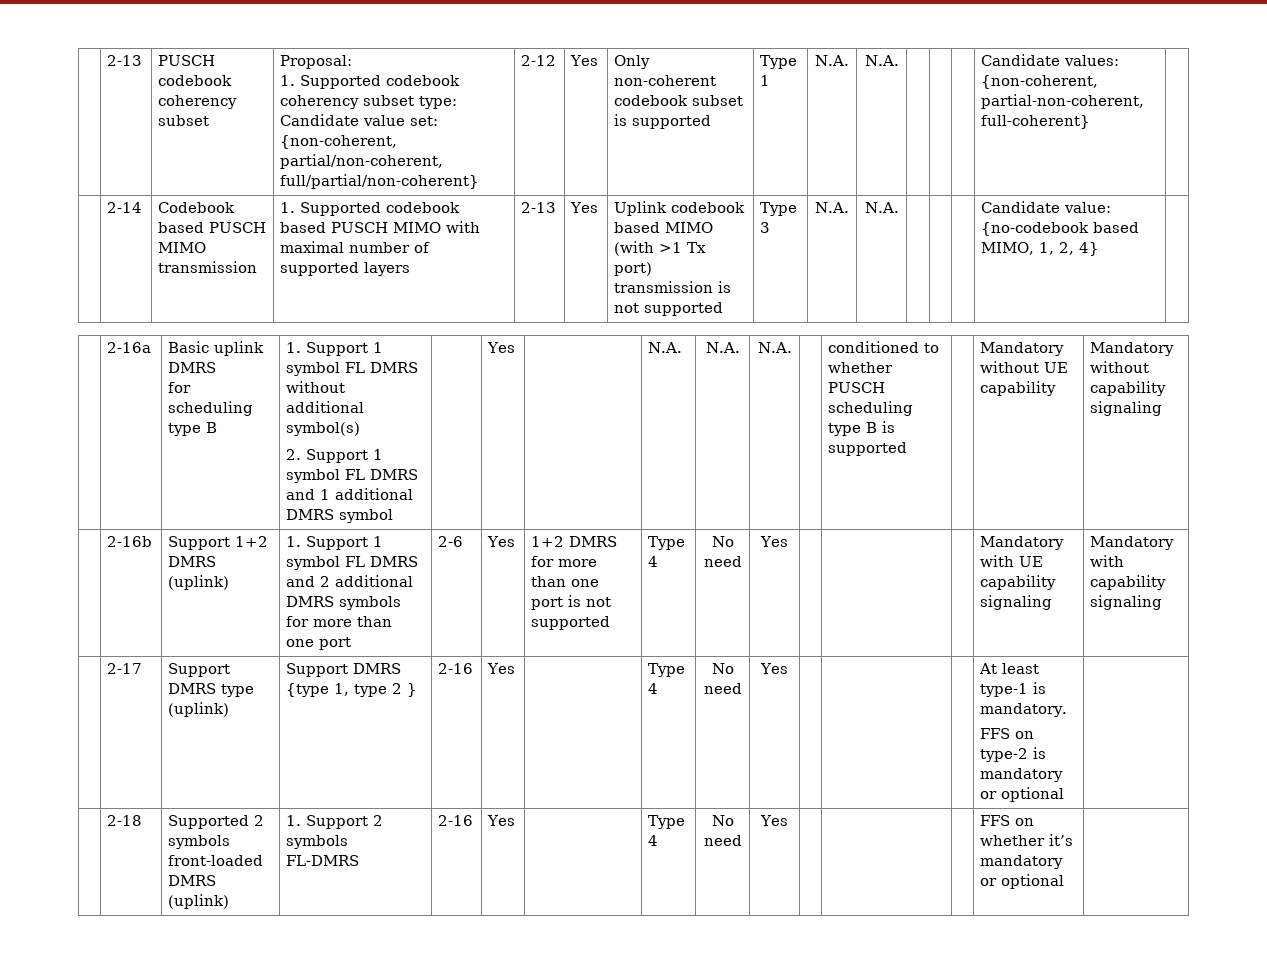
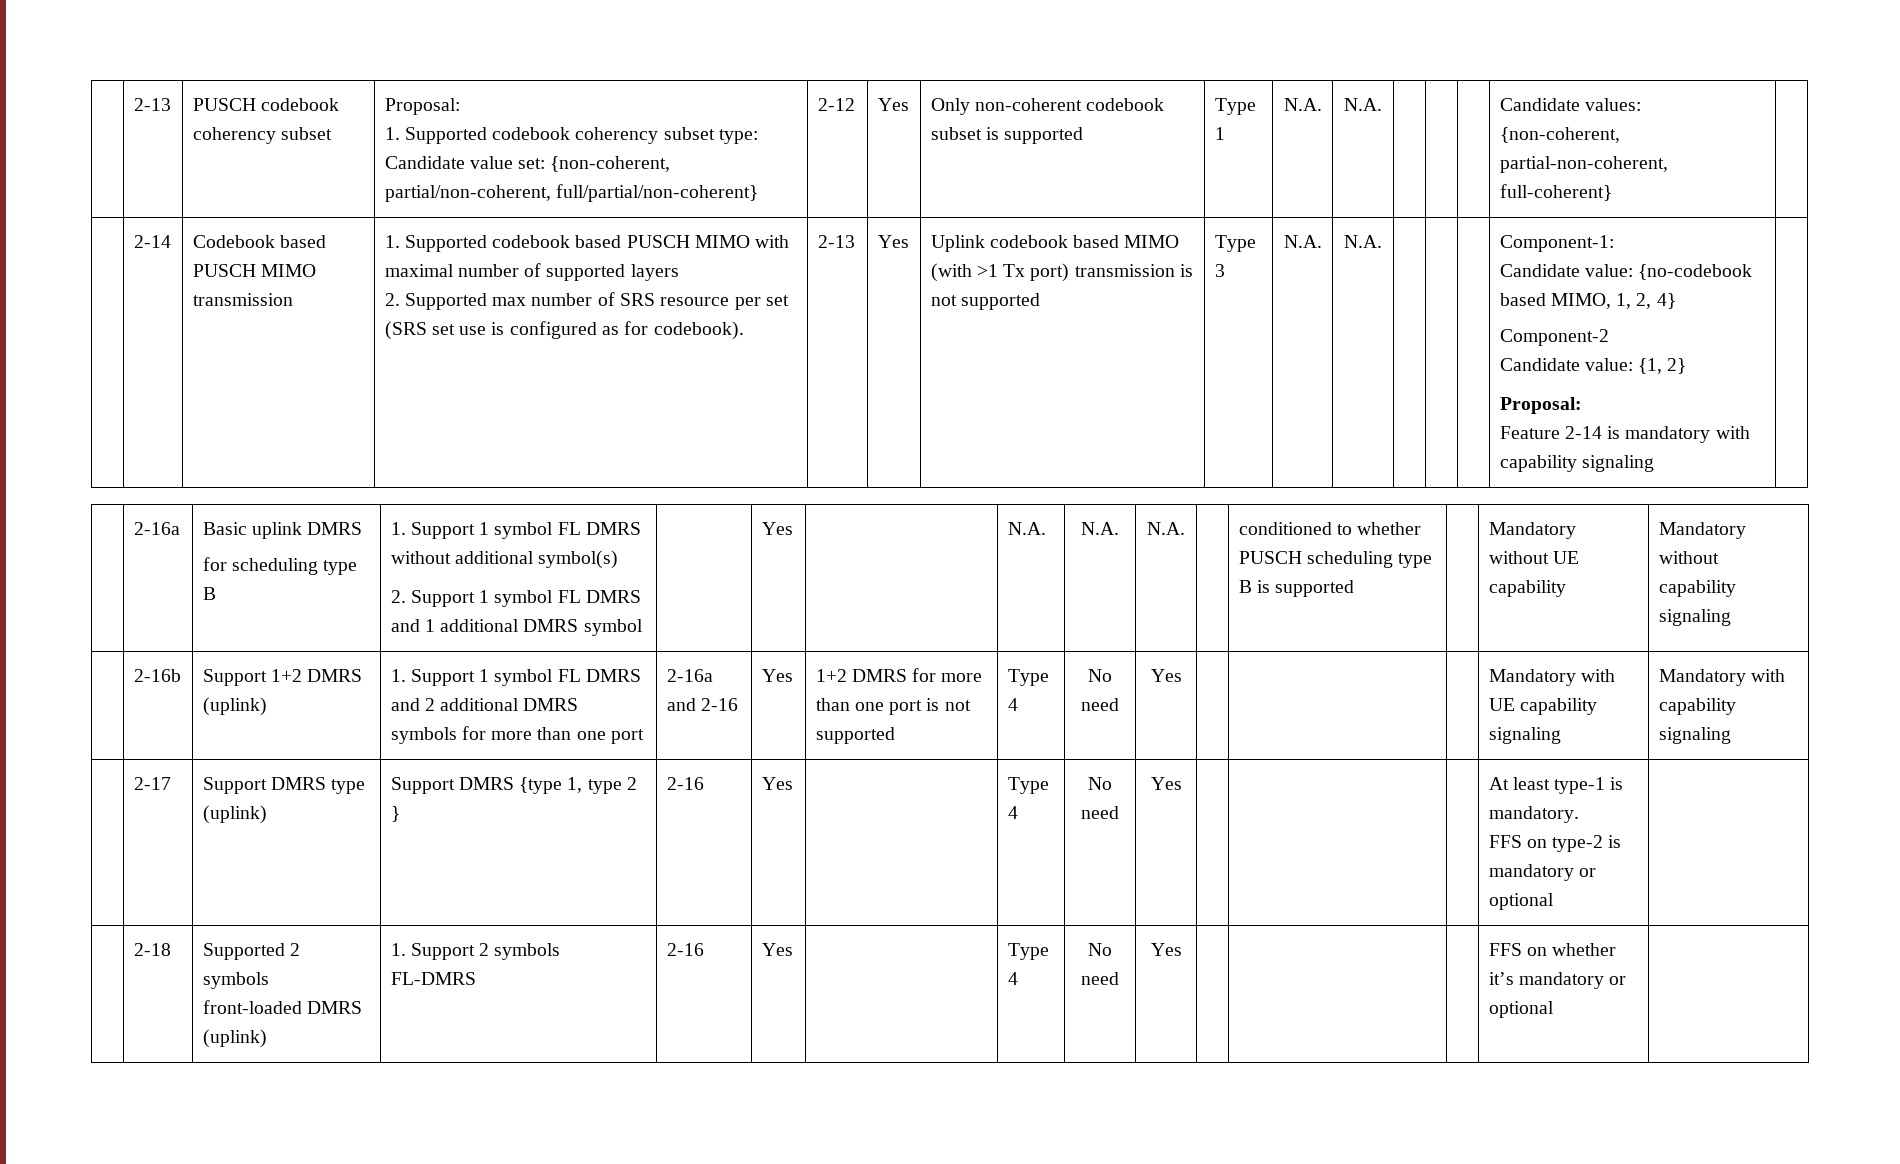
(411, 269) none -> [384,292,789,310] [384,321,744,340] // 2. Supported max number of SRS resource per set (SRS set use is configured as for codebook).
(899, 207) none -> [1499,235,1614,252] Component-1: //
(1100, 249) none -> [1499,329,1609,346] [1499,358,1687,374] [1499,397,1582,414] [1499,426,1750,443] [1499,455,1654,472] // Component-2 // Candidate value: {1, 2} // Proposal: // Feature 2-14 is mandatory with capability signaling
[438,536,464,547] 2-6 -> [666,669,713,682] [666,698,738,711] 2-16a and 2-16

